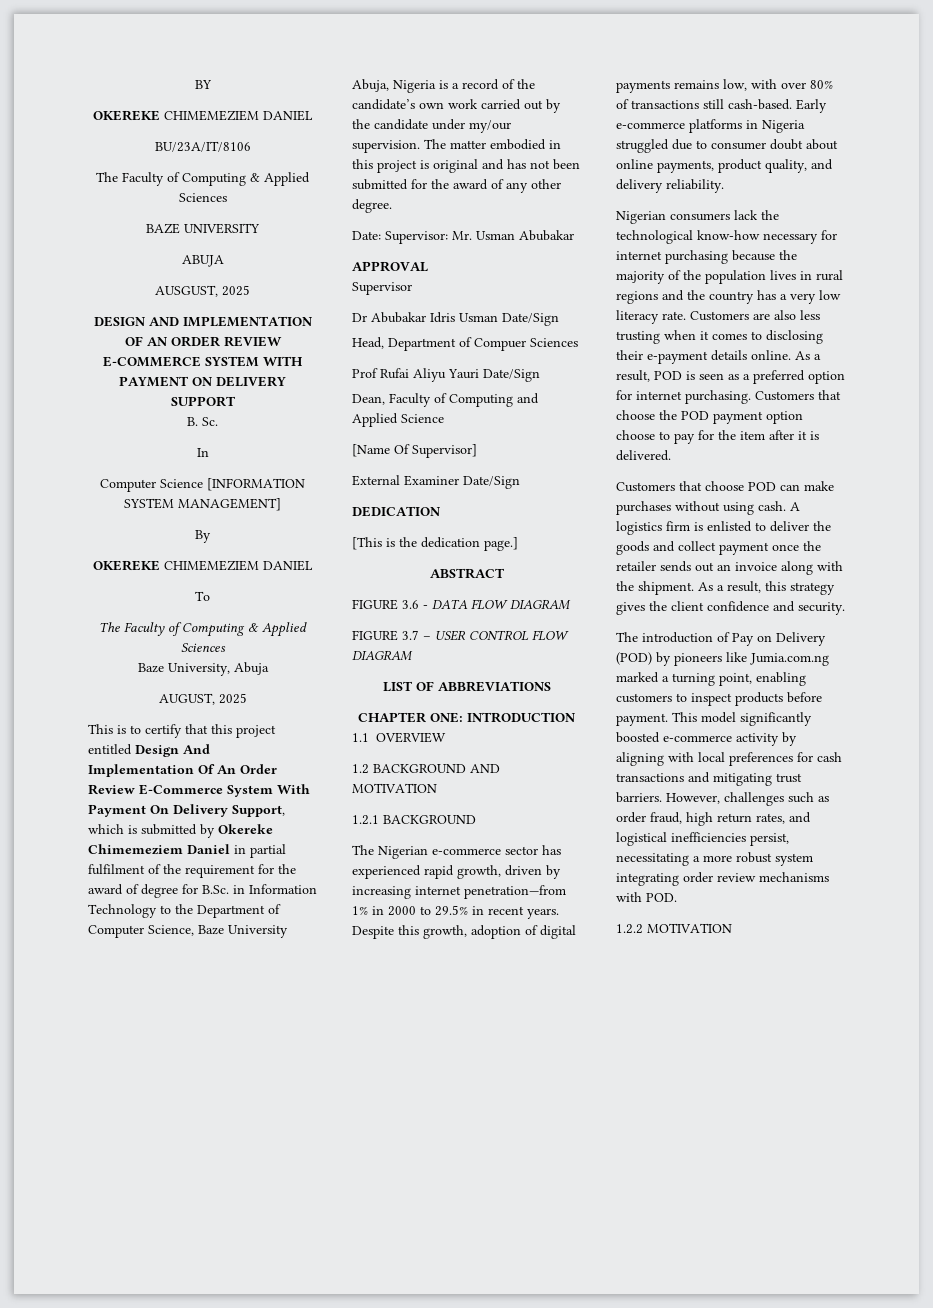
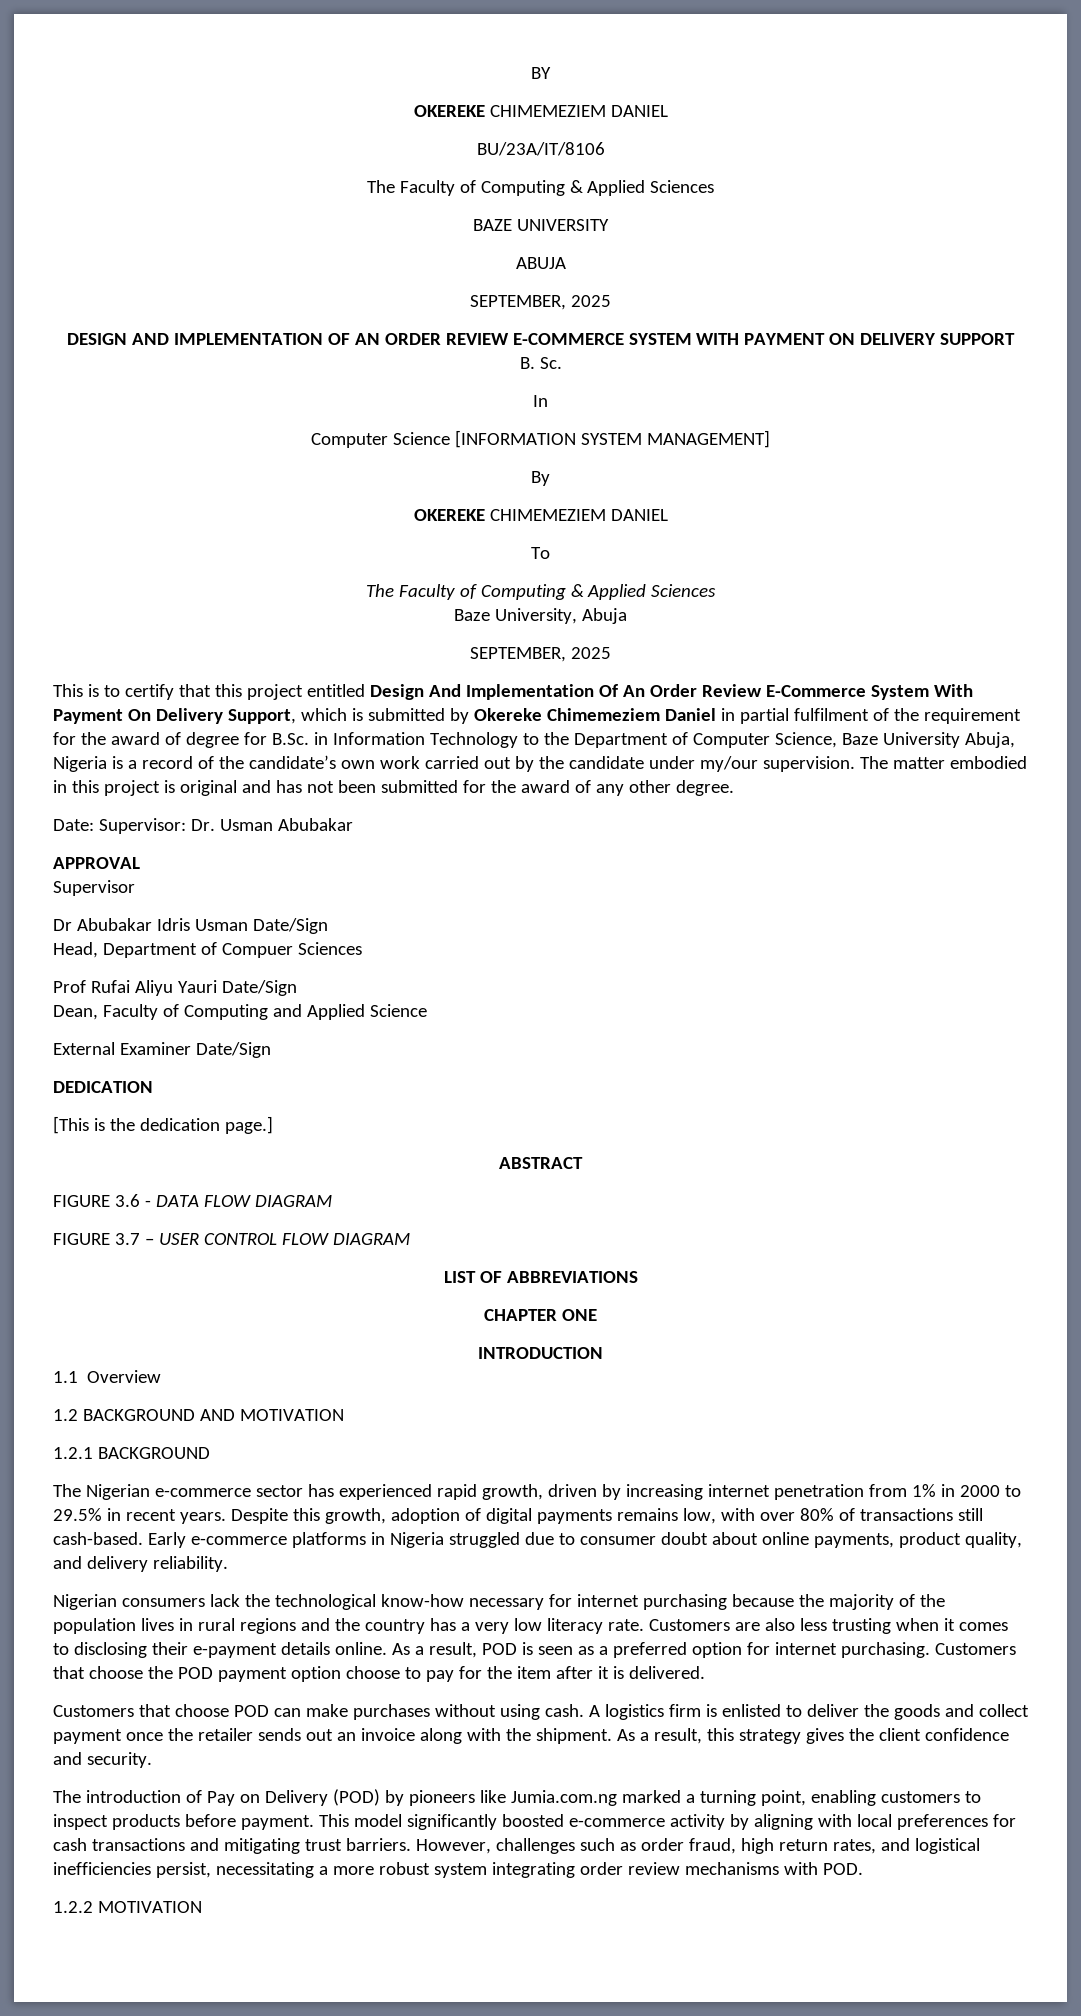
[155,285,218,297] AUSGUST, -> [470,295,567,310] SEPTEMBER,
[158,693,215,705] AUGUST, -> [470,647,567,662] SEPTEMBER,
[452,231,472,240] Mr. -> [190,819,215,831] Dr.
[352,444,477,458] // [Name Of Supervisor] -> (427, 1010) none
[430,712,463,723] ONE: -> [561,1309,597,1321] ONE //
[376,732,446,743] OVERVIEW -> [87,1370,162,1383] Overview
[464,885,566,899] penetration—from -> [773,1484,907,1500] penetration from

